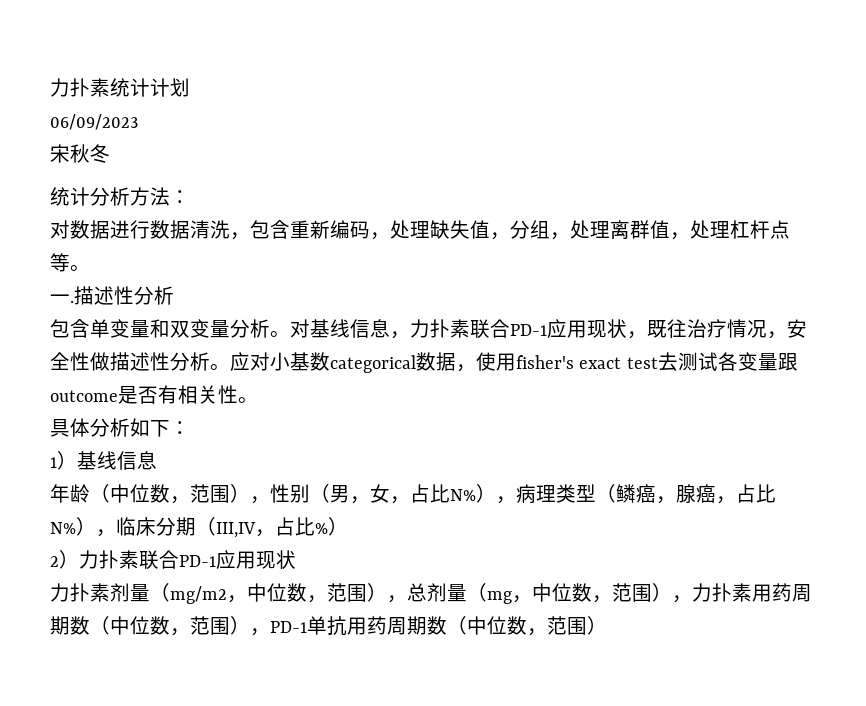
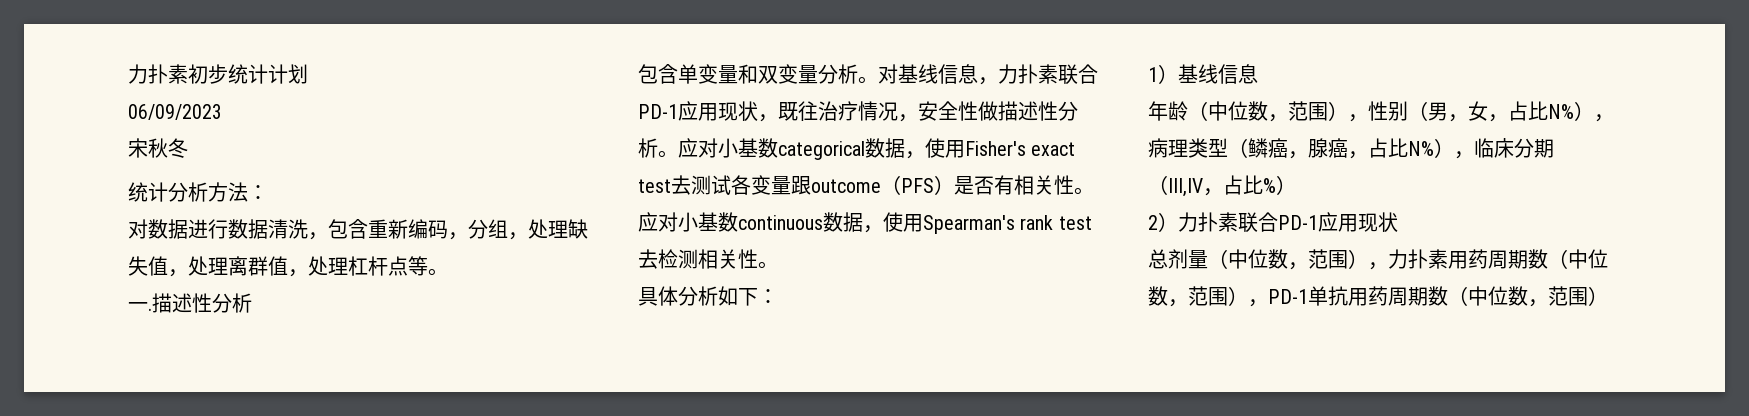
[50,78,110,97] 力扑素 -> [128,64,228,84] 力扑素初步
(390, 236) none -> [468,219,528,240] 分组，
[510,220,570,240] 分组， -> (188, 273) none
[516,355,574,369] fisher's -> [965,141,1026,156] Fisher's
(118, 396) none -> [881,175,954,195] （PFS）
(258, 400) none -> [638,212,1092,234] [638,249,778,269] 应对小基数continuous数据，使用Spearman's rank test去检测相关性。
[50,583,407,604] 力扑素剂量（mg/m2，中位数，范围）， -> (1398, 222) none
[487,591,532,604] mg， -> (1228, 259) none

